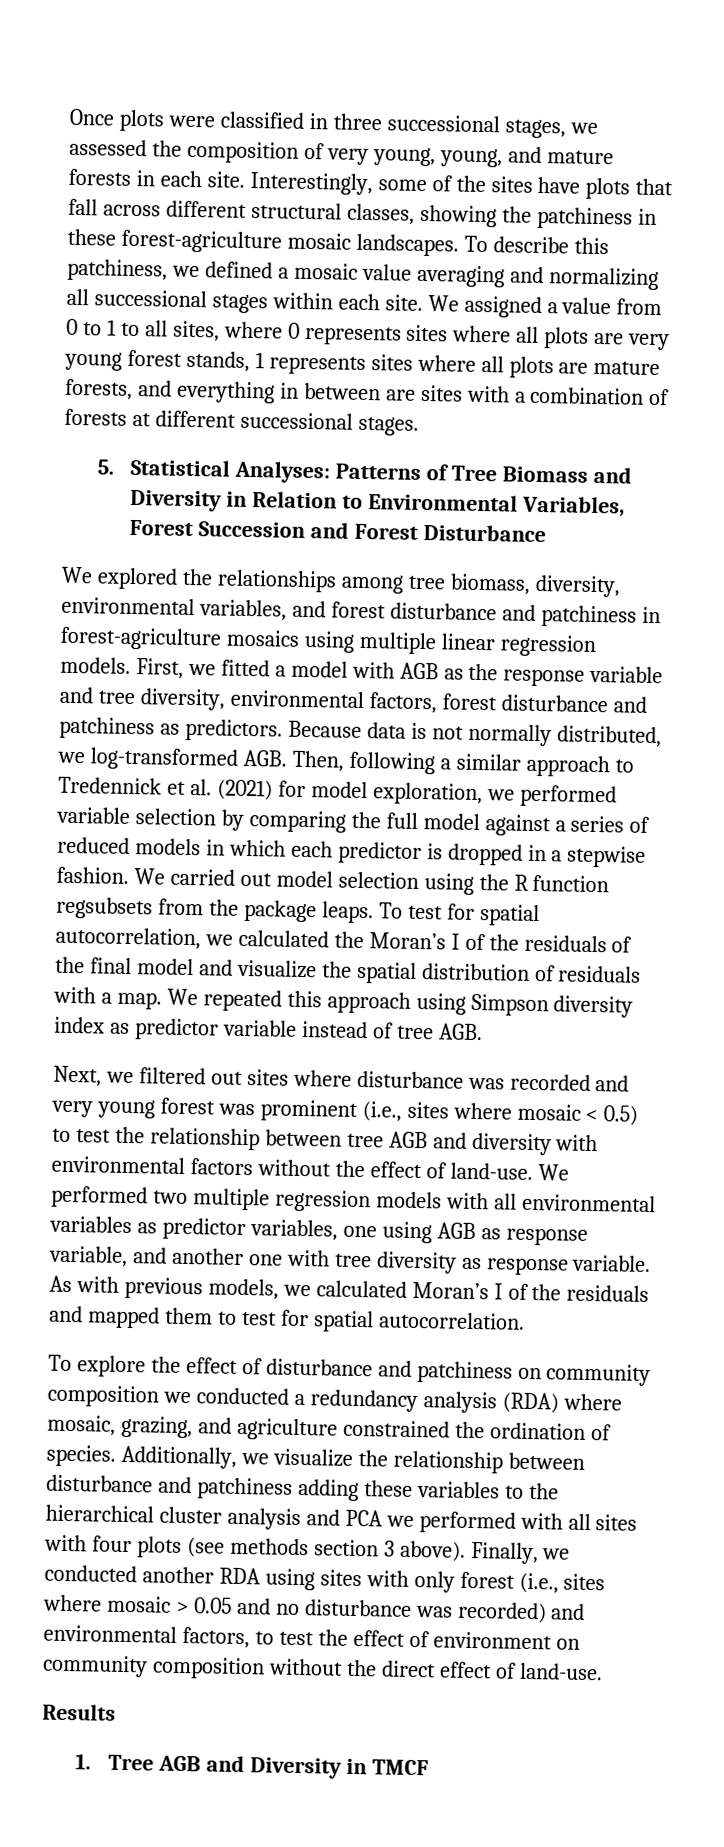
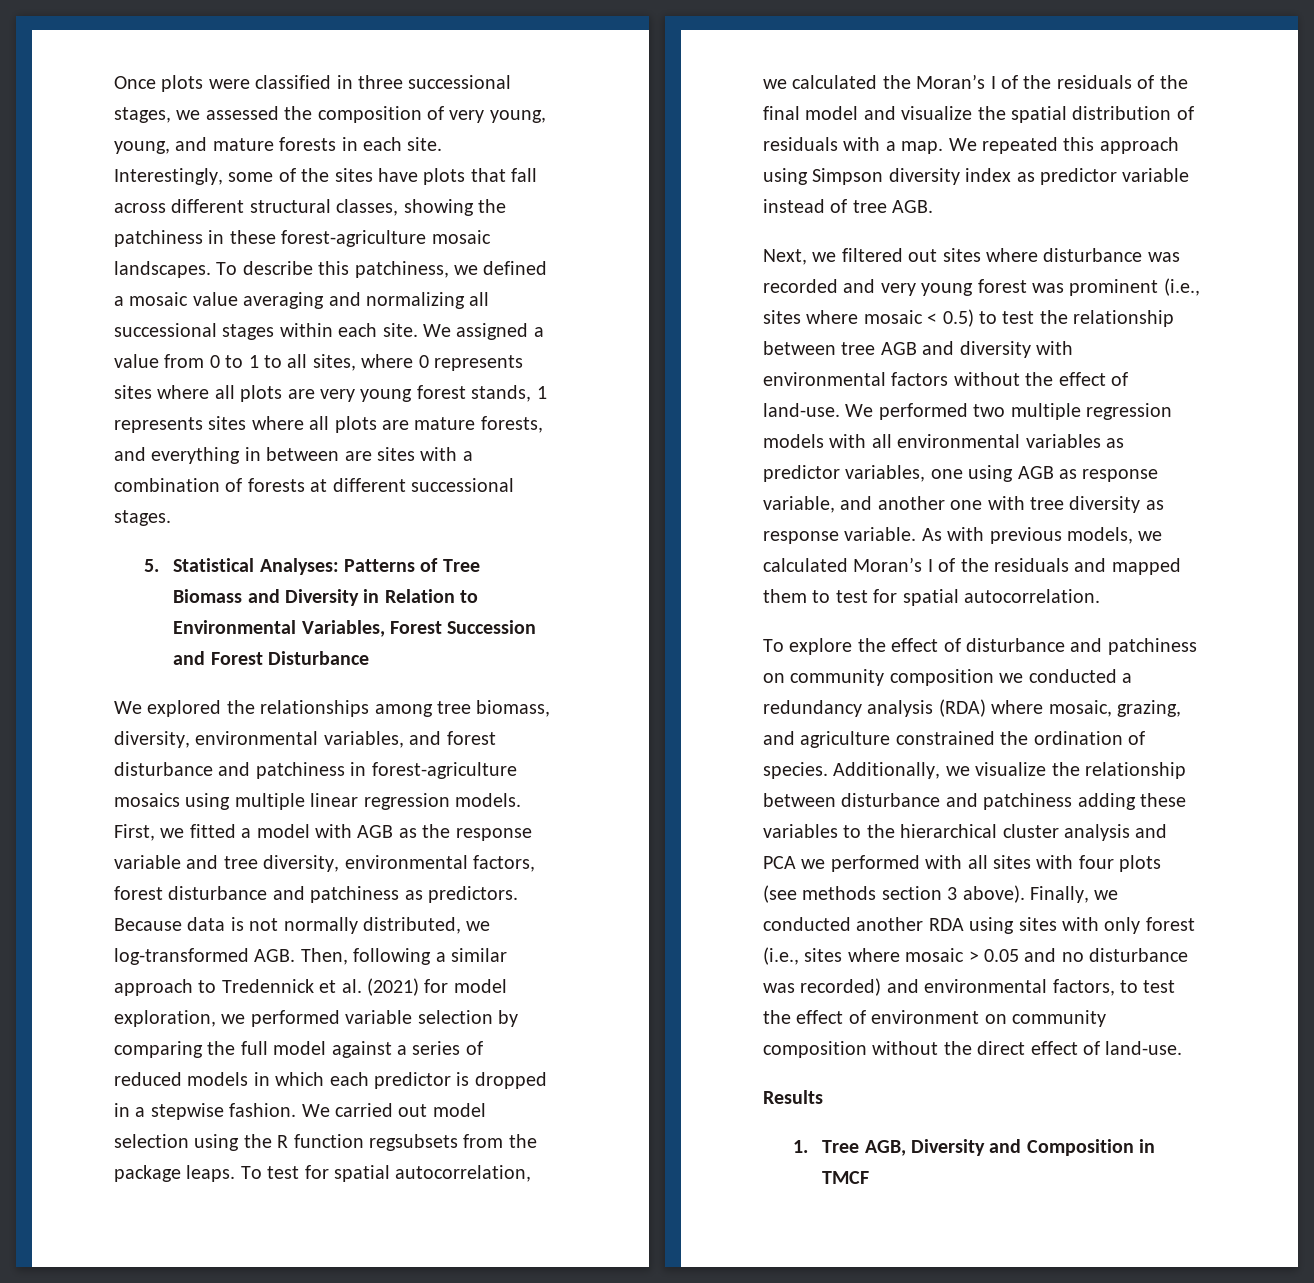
[158,1755,343,1779] AGB and Diversity -> [864,1139,1134,1156] AGB, Diversity and Composition

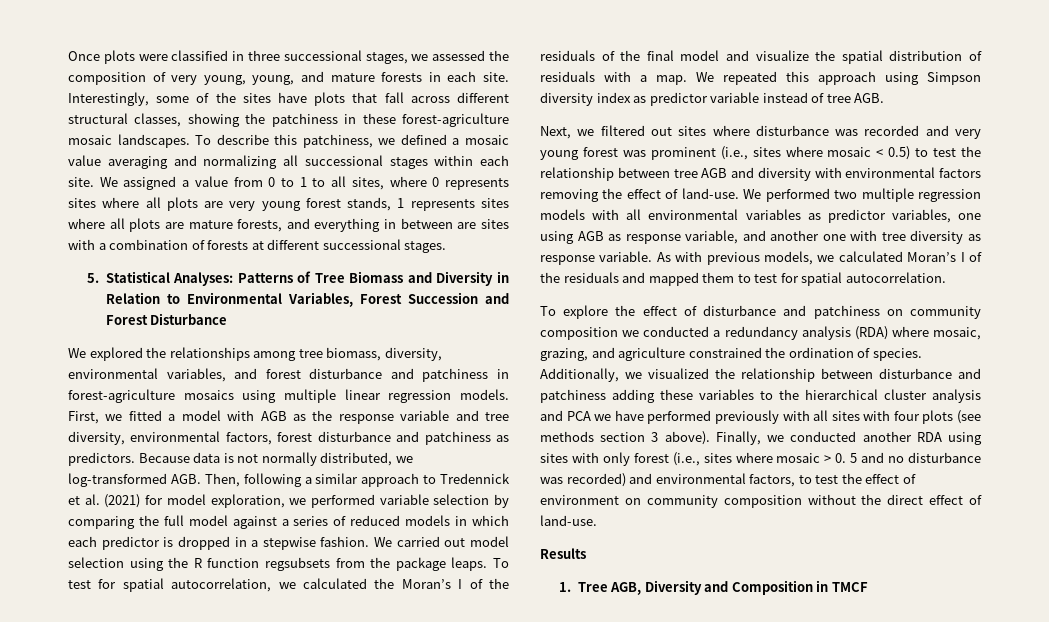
[953,372,1020,386] without -> [540,189,599,202] removing
[975,762,1047,776] visualize -> [648,368,709,379] visualized
[830,855,920,872] performed -> [614,410,779,424] have performed previously
[984,949,1019,962] 0.05 -> [835,453,858,463] 0. 5

